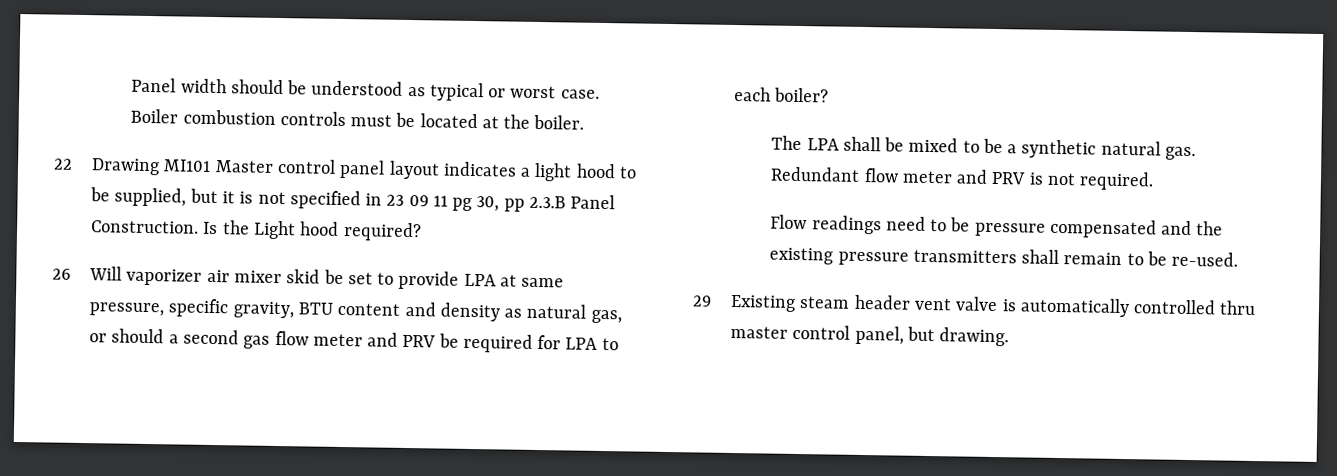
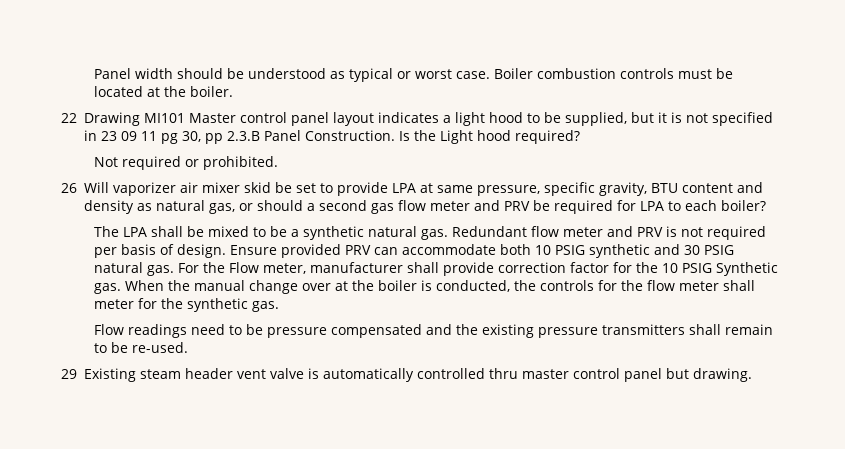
(422, 232) none -> [93,156,278,170] // Not required or prohibited.
[1079,171,1155,191] required. -> [706,226,766,240] [93,244,734,258] [93,262,778,276] [93,280,755,294] [93,298,279,312] required per basis of design. Ensure provided PRV can accommodate both 10 PSIG synthetic and 30 PSIG natural gas. For the Flow meter, manufacturer shall provide correction factor for the 10 PSIG Synthetic gas. When the manual change over at the boiler is conducted, the controls for the flow meter shall meter for the synthetic gas.
[854,325,904,345] panel, -> [623,368,662,382] panel

